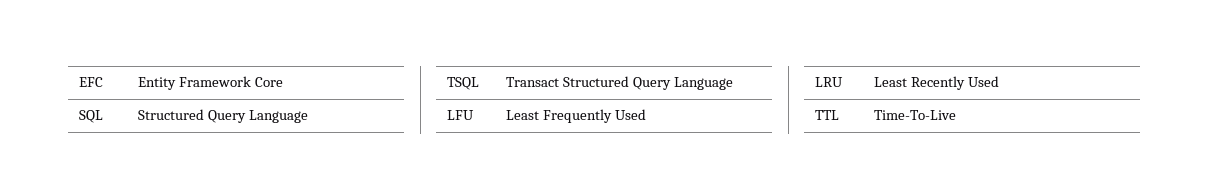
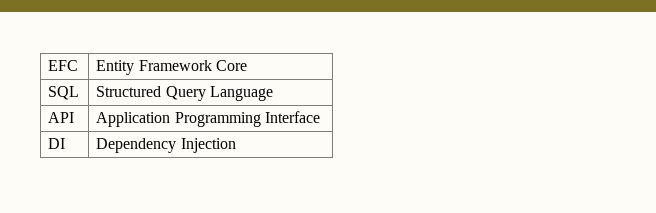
[446,77,479,90] [505,76,733,90] [446,110,474,120] [505,109,646,123] [814,77,843,87] [873,76,999,90] [814,110,839,120] [873,110,956,120] TSQL | Transact Structured Query Language // LFU | Least Frequently Used // LRU | Least Recently Used // TTL | Time-To-Live -> [48,112,75,123] [96,111,320,127] [48,138,66,149] [96,138,236,153] API | Application Programming Interface // DI | Dependency Injection

